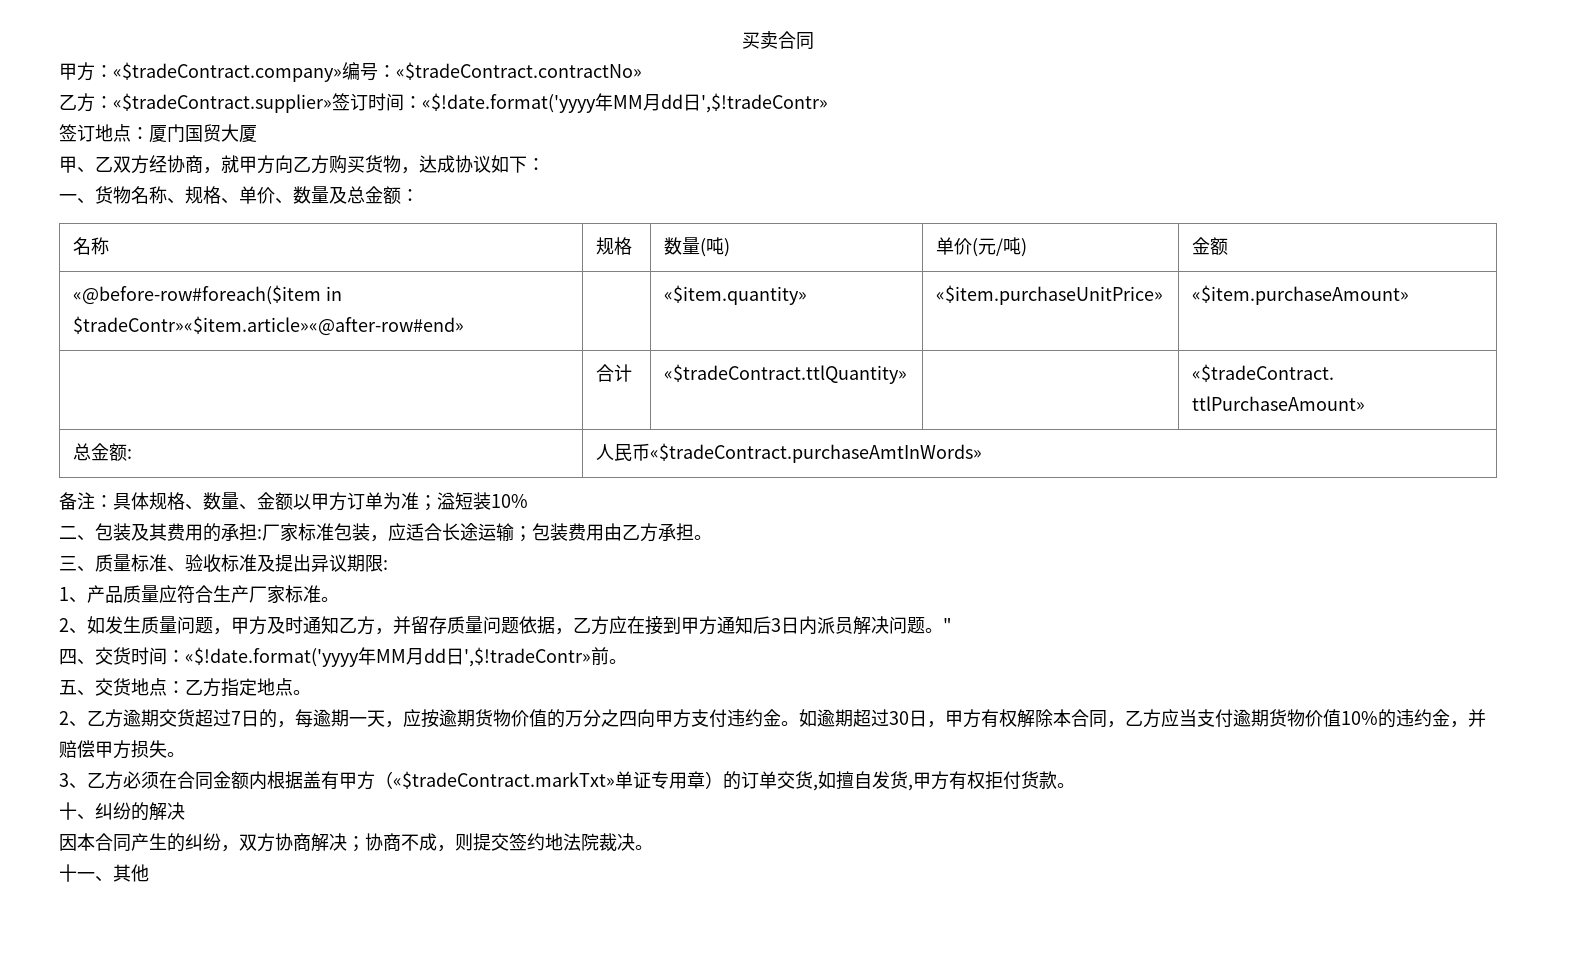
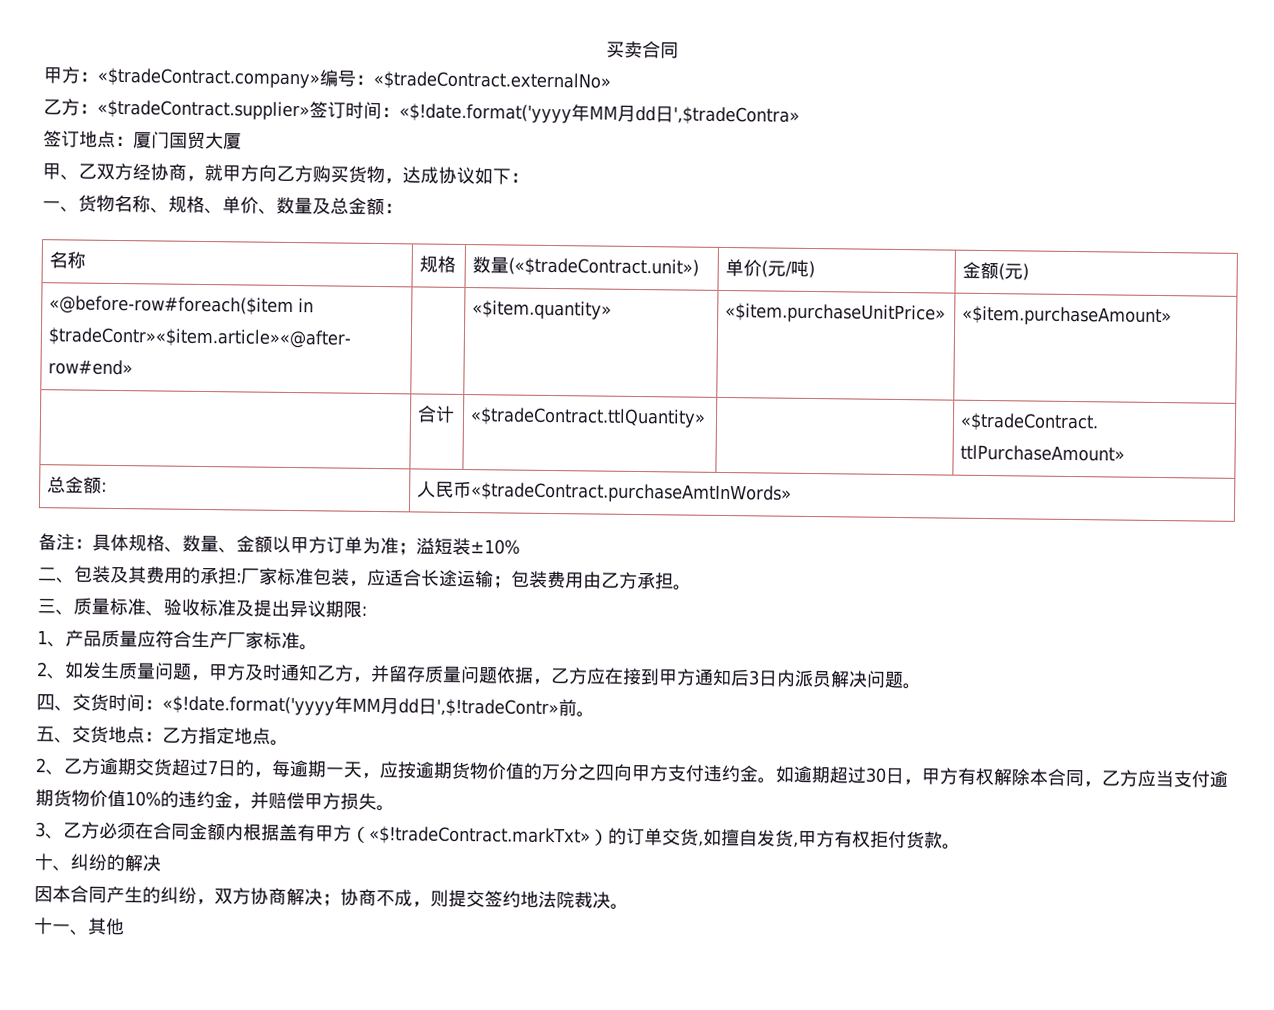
[396,62,642,80] «$tradeContract.contractNo» -> [373,70,611,91] «$tradeContract.externalNo»
[701,93,828,113] ',$!tradeContr» -> [673,106,800,125] ',$tradeContra»
[699,237,730,257] (吨) -> [508,257,700,277] («$tradeContract.unit»)
(1228, 246) none -> [998,263,1030,281] (元)
[491,494,528,508] 10% -> [470,539,520,555] ±10%
[943,618,952,632] " -> (921, 686) none
[393,771,705,789] «$tradeContract.markTxt»单证专用章 -> [369,825,591,846] «$!tradeContract.markTxt»

